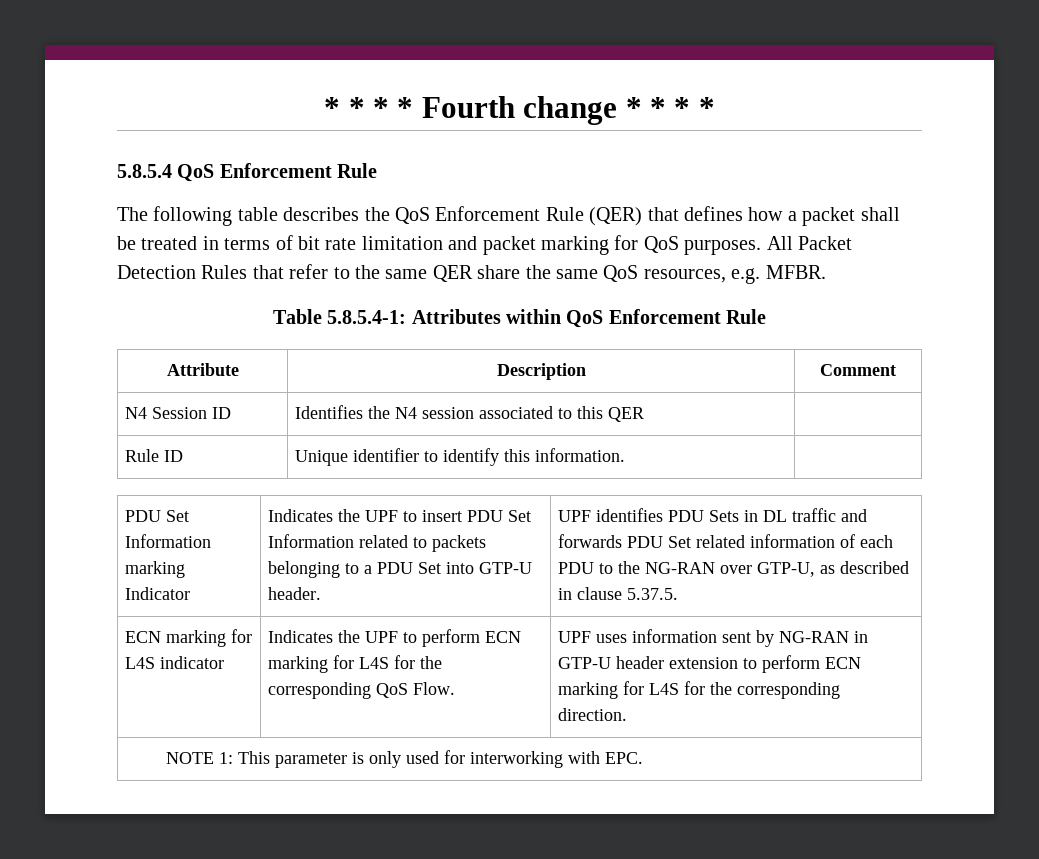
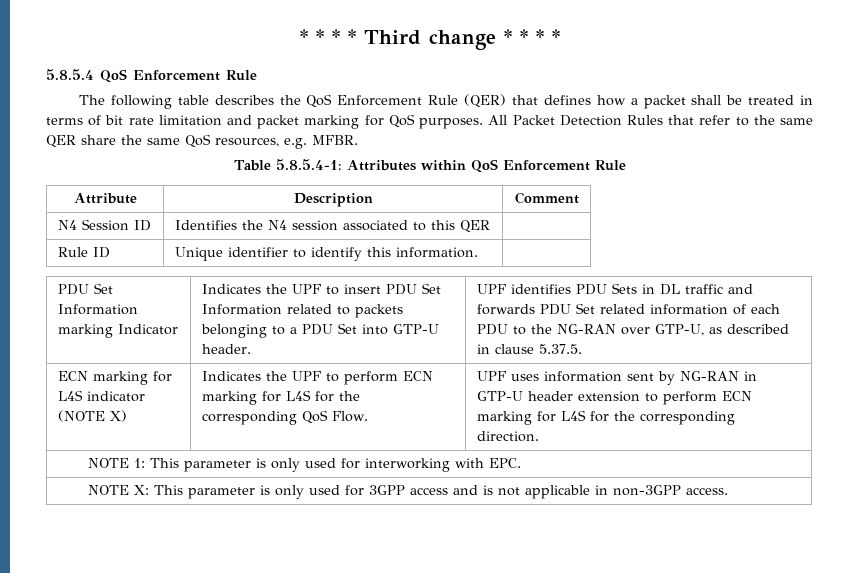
[324,96,515,118] * * * * Fourth -> [299,29,421,45] * * * * Third
(225, 662) none -> [57,410,127,422] (NOTE X)
(644, 758) none -> [88,485,729,499] // NOTE X: This parameter is only used for 3GPP access and is not applicable in non-3GPP access.

